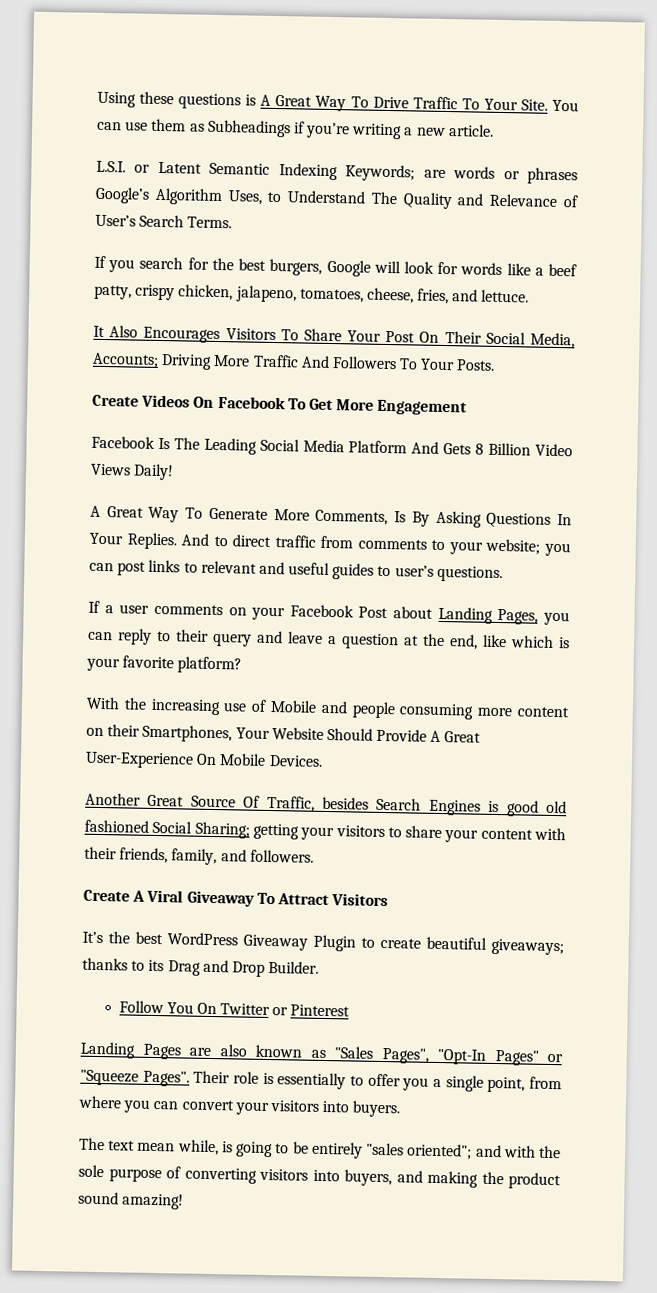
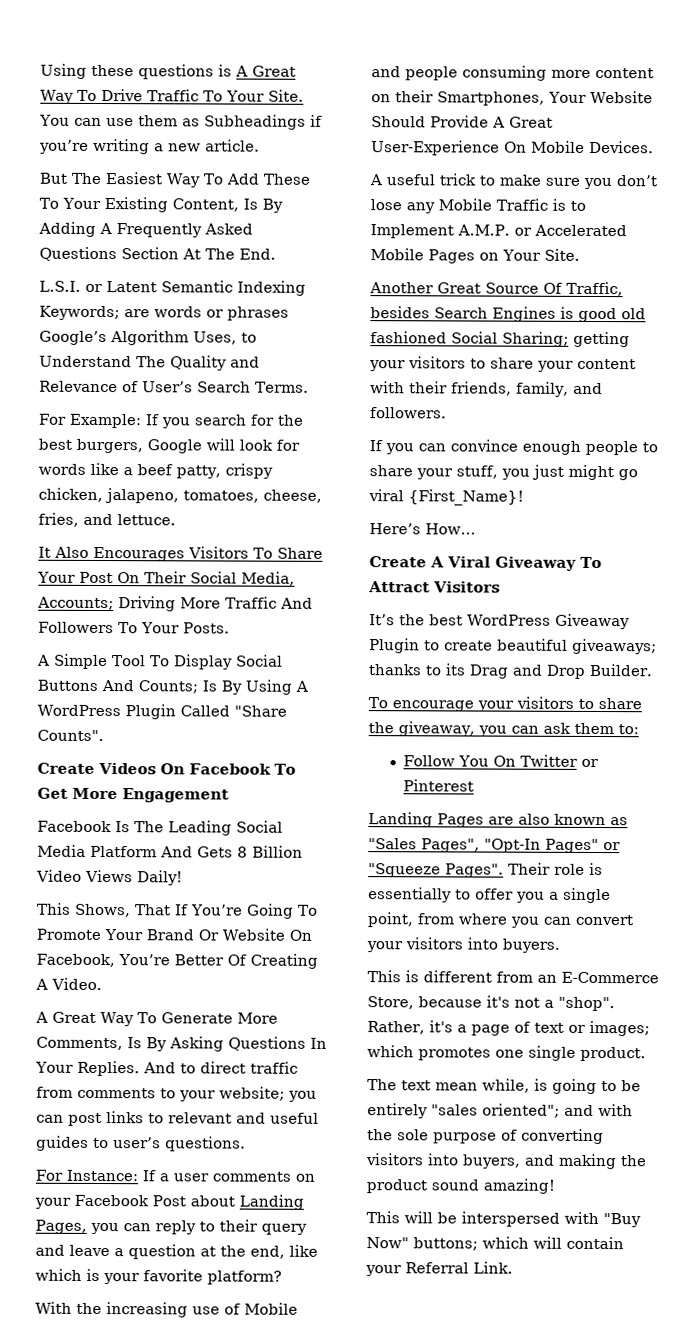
(494, 130) none -> [39,172,310,188] [39,197,283,213] [38,221,253,238] [39,246,276,262] // But The Easiest Way To Add These To Your Existing Content, Is By Adding A Frequently Asked Questions Section At The End.
(233, 222) none -> [38,413,142,429] For Example:
(496, 365) none -> [37,653,283,670] [37,679,308,695] [37,704,287,720] [37,729,104,742] // A Simple Tool To Display Social Buttons And Counts; Is By Using A WordPress Plugin Called "Share Counts".
(175, 472) none -> [37,902,318,919] [36,928,312,941] [36,953,318,969] [35,977,102,991] // This Shows, That If You’re Going To Promote Your Brand Or Website On Facebook, You’re Better Of Creating A Video.
(503, 574) none -> [35,1169,138,1182] For Instance:
(323, 760) none -> [369,173,657,190] [370,198,586,214] [370,224,627,239] [370,248,580,264] // A useful trick to make sure you don’t lose any Mobile Traffic is to Implement A.M.P. or Accelerated Mobile Pages on Your Site.
(314, 856) none -> [369,439,658,456] [369,464,638,481] [368,489,524,506] [369,523,476,535] // If you can convince enough people to share your stuff, you just might go viral {First_Name}! // Here’s How…
(320, 967) none -> [368,696,642,712] [368,721,639,737] // To encourage your visitors to share the giveaway, you can ask them to:
(401, 1109) none -> [367,970,659,984] [367,995,615,1012] [367,1020,650,1037] [367,1045,646,1062] // This is different from an E-Commerce Store, because it's not a "shop". Rather, it's a page of text or images; which promotes one single product.
(185, 1201) none -> [366,1211,641,1228] [366,1236,624,1251] [365,1261,513,1277] // This will be interspersed with "Buy Now" buttons; which will contain your Referral Link.

